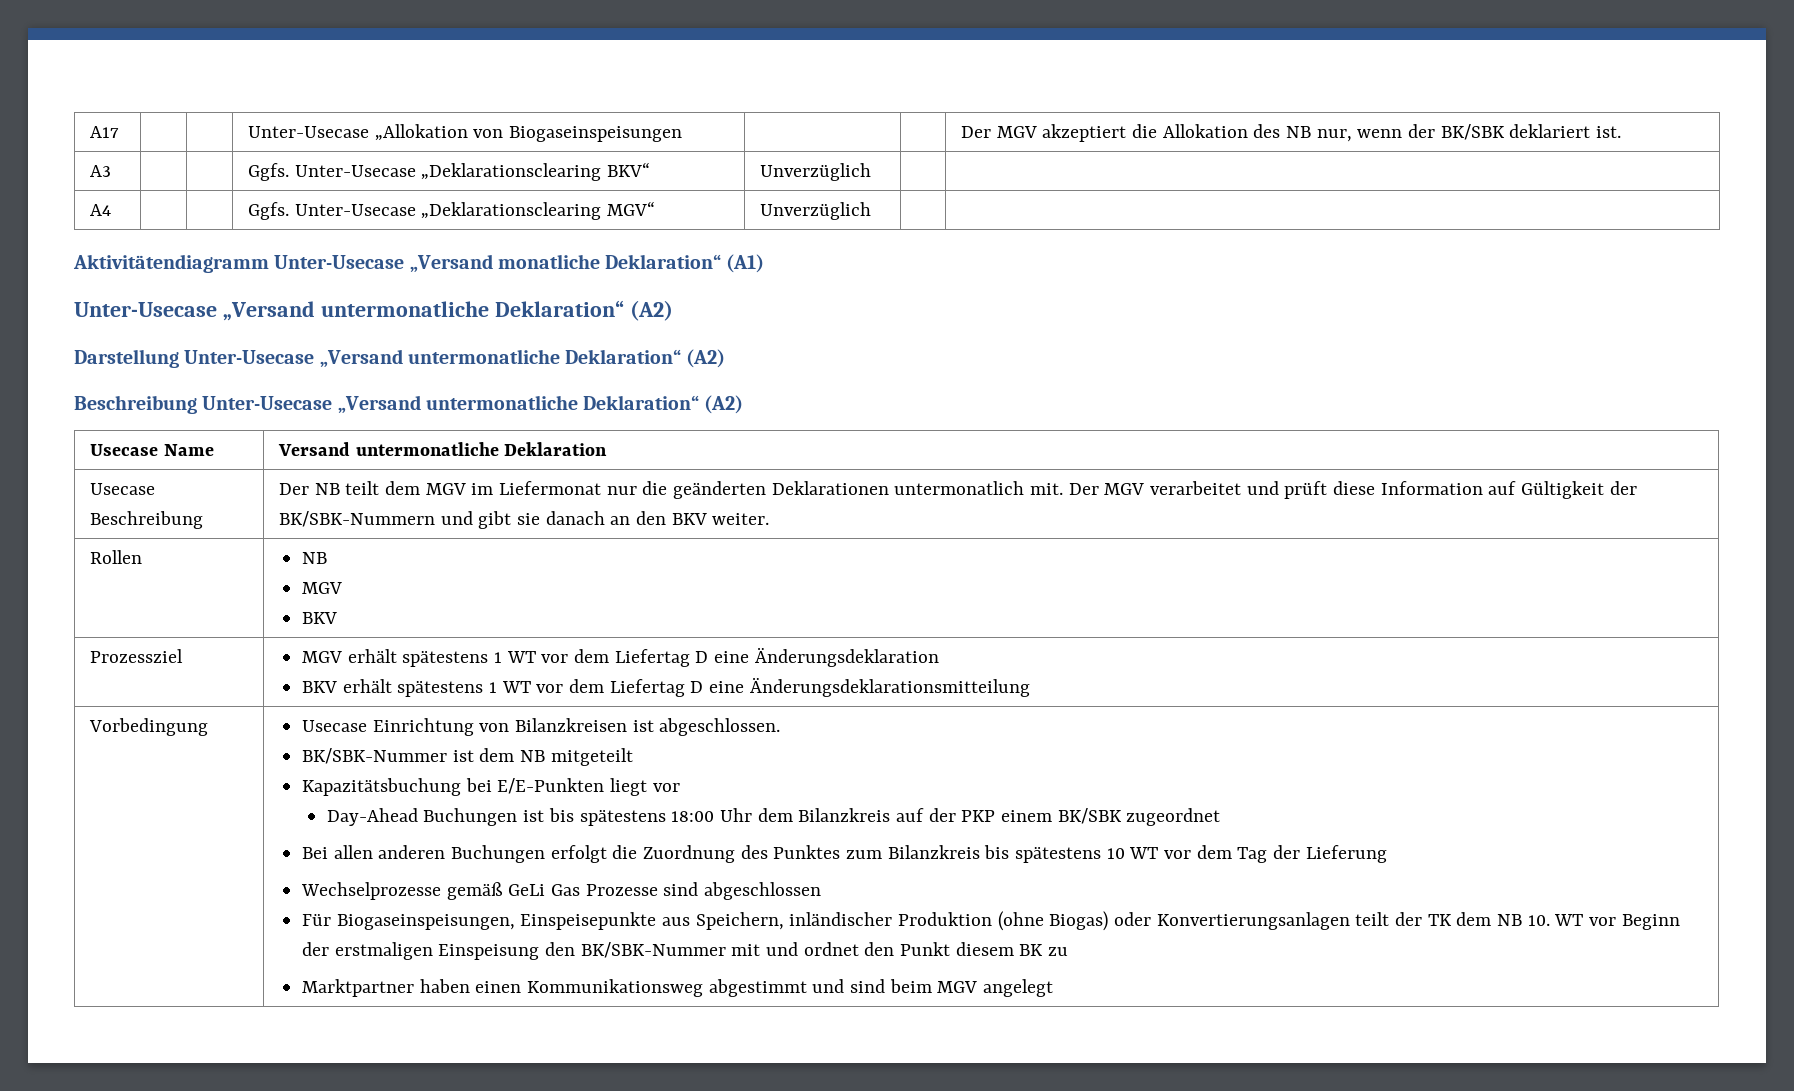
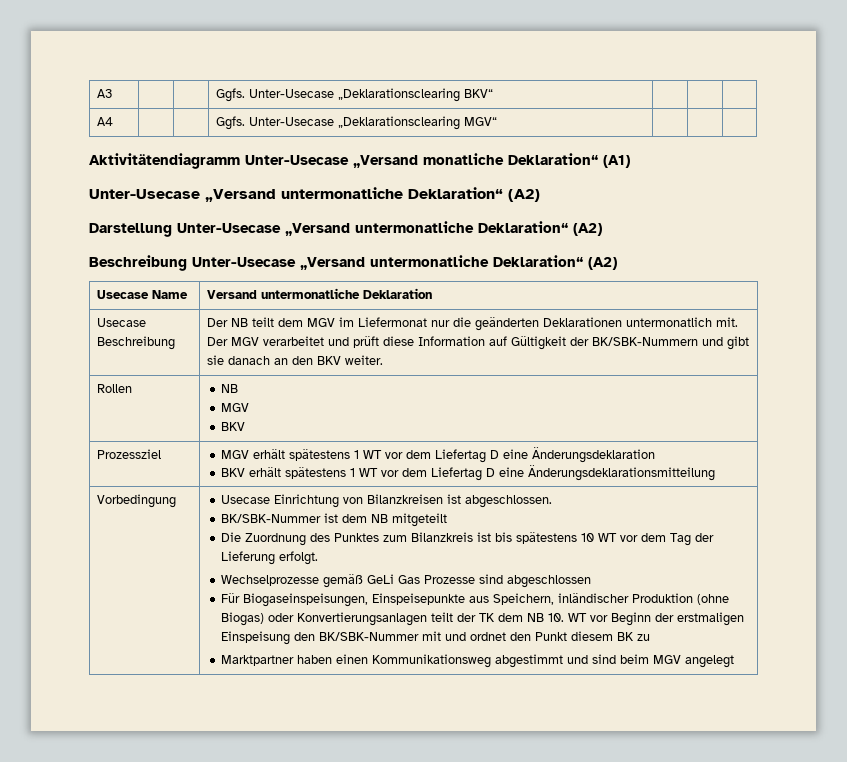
[89,126,119,138] [247,124,682,142] [960,124,1621,142] A17 | | | Unter-Usecase „Allokation von Biogaseinspeisungen | | | Der MGV akzeptiert die Allokation des NB nur, wenn der BK/SBK deklariert ist. // -> (97, 93) none
[759,163,871,181] Unverzüglich -> (494, 93) none
[759,202,871,220] Unverzüglich -> (498, 121) none
[301,778,680,796] [326,808,1221,826] [301,845,638,863] Kapazitätsbuchung bei E/E-Punkten liegt vor // Day-Ahead Buchungen ist bis spätestens 18:00 Uhr dem Bilanzkreis auf der PKP einem BK/SBK zugeordnet // Bei allen anderen Buchungen erfolgt die -> [221,532,242,542] Die
(980, 852) none -> [477,532,492,542] ist
(1387, 854) none -> [279,551,319,565] erfolgt.

